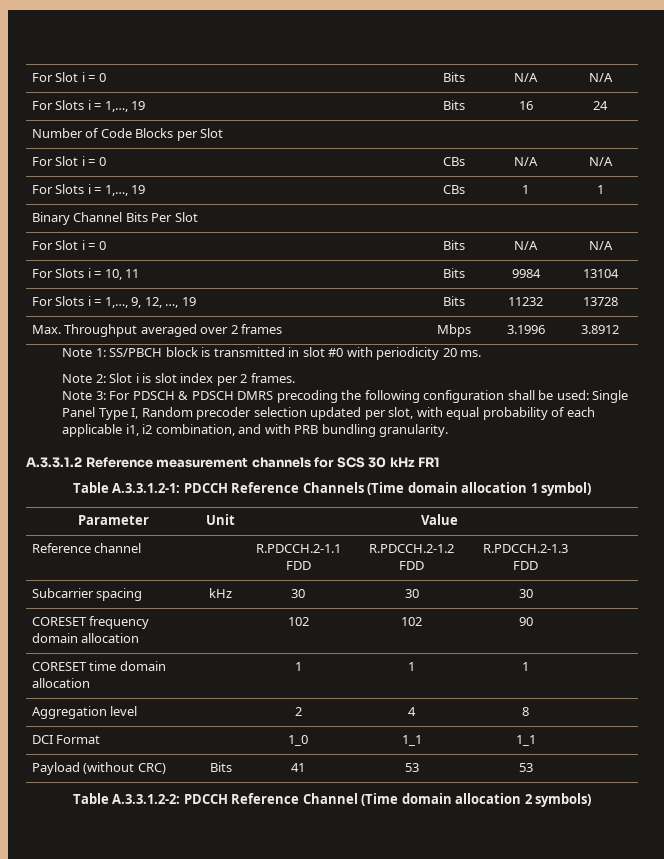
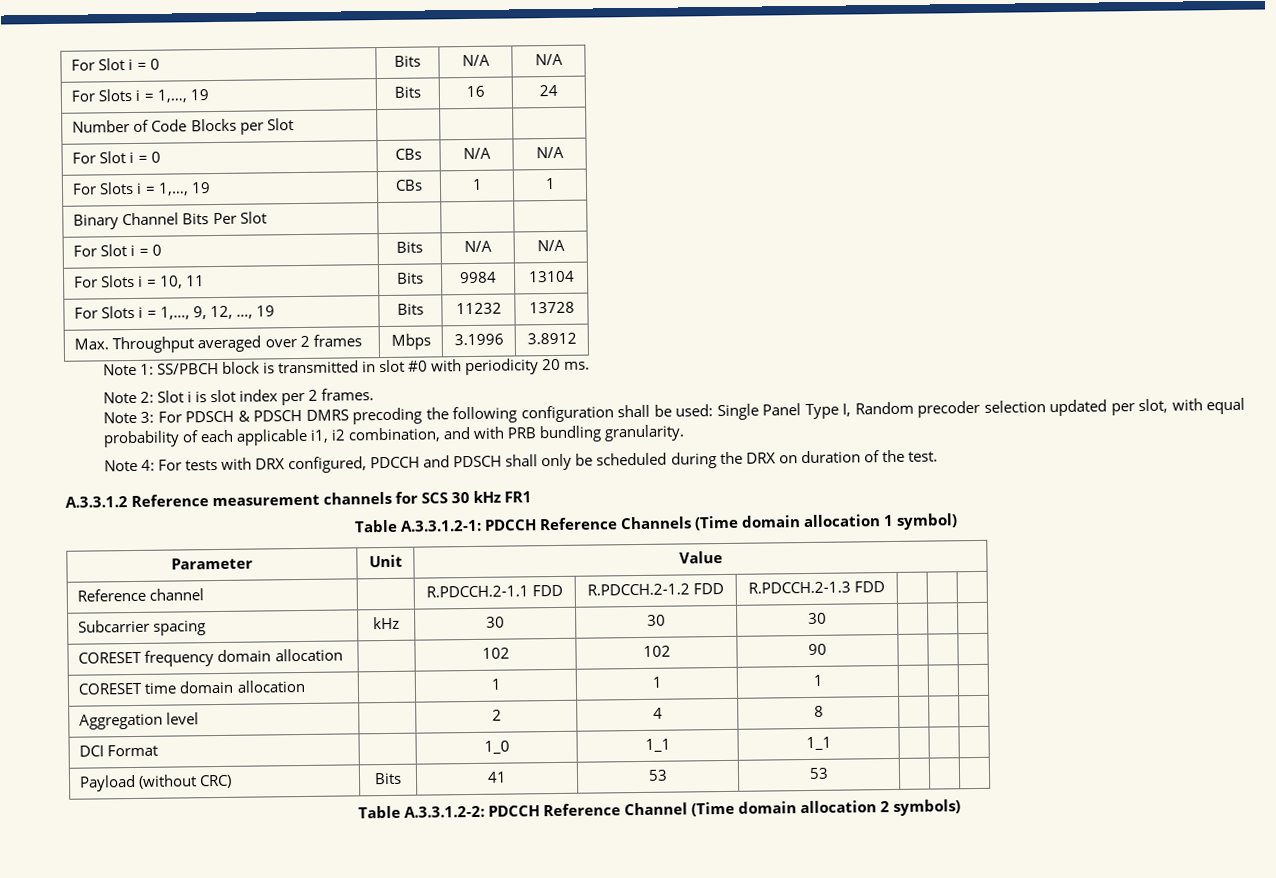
(449, 430) none -> [103,449,938,474] // Note 4: For tests with DRX configured, PDCCH and PDSCH shall only be scheduled during the DRX on duration of the test.

